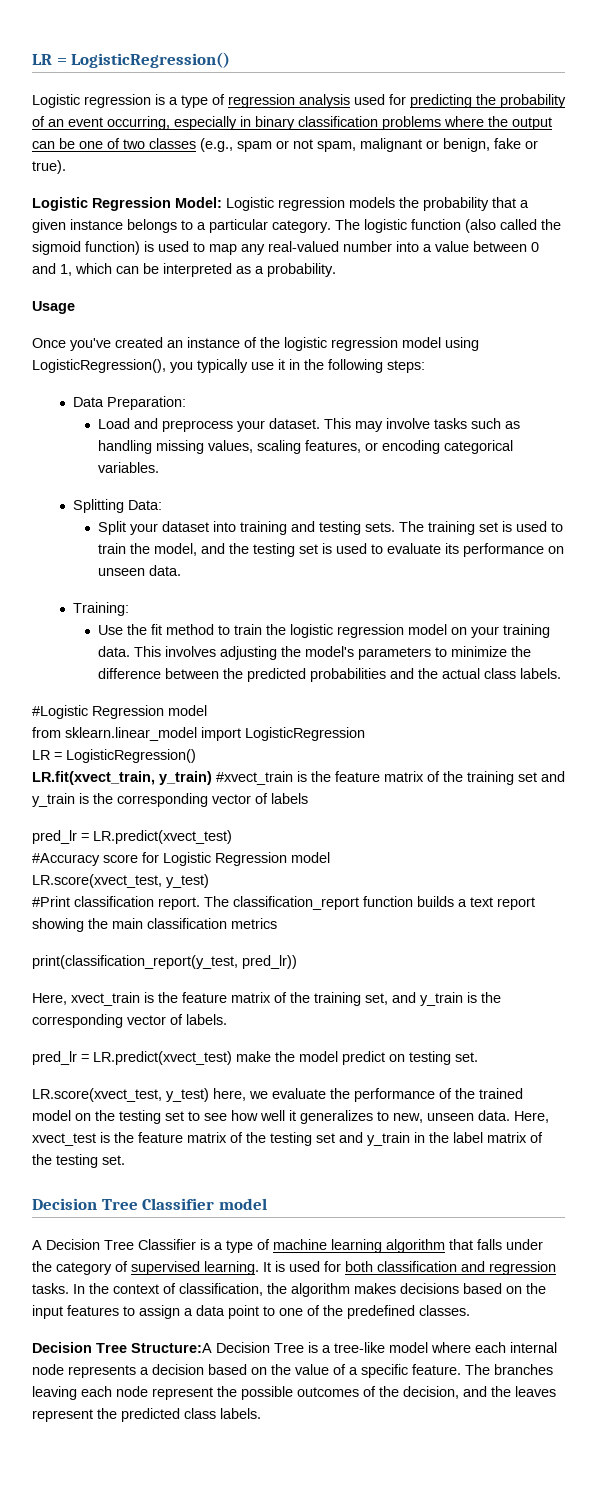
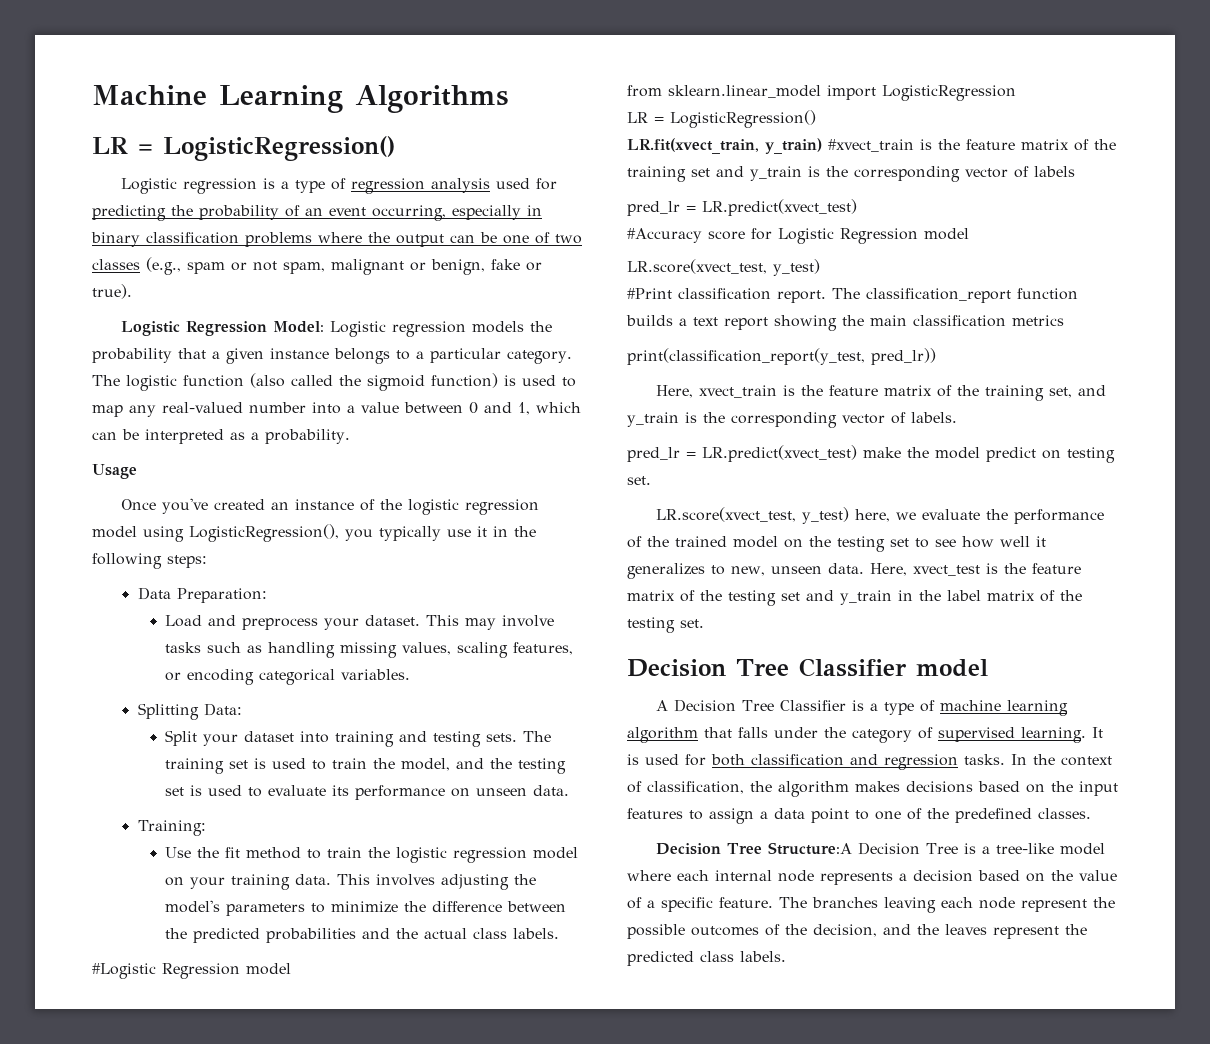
(32, 59) none -> [92,85,508,113] Machine Learning Algorithms //

